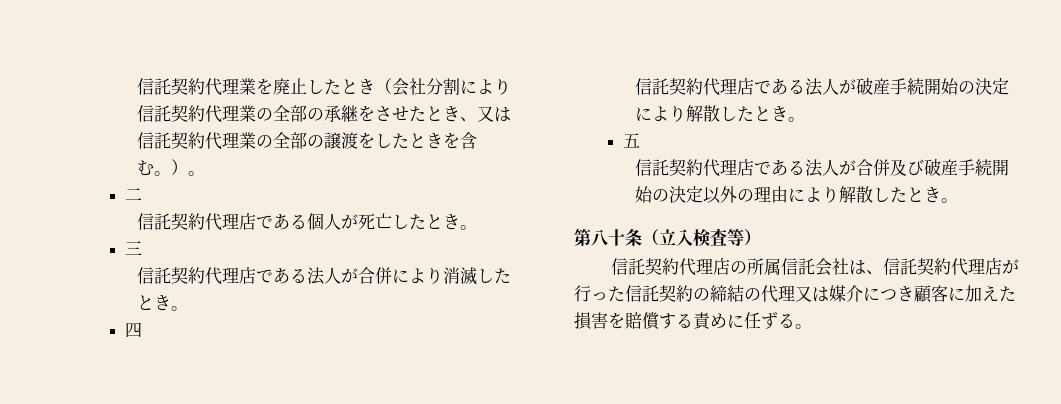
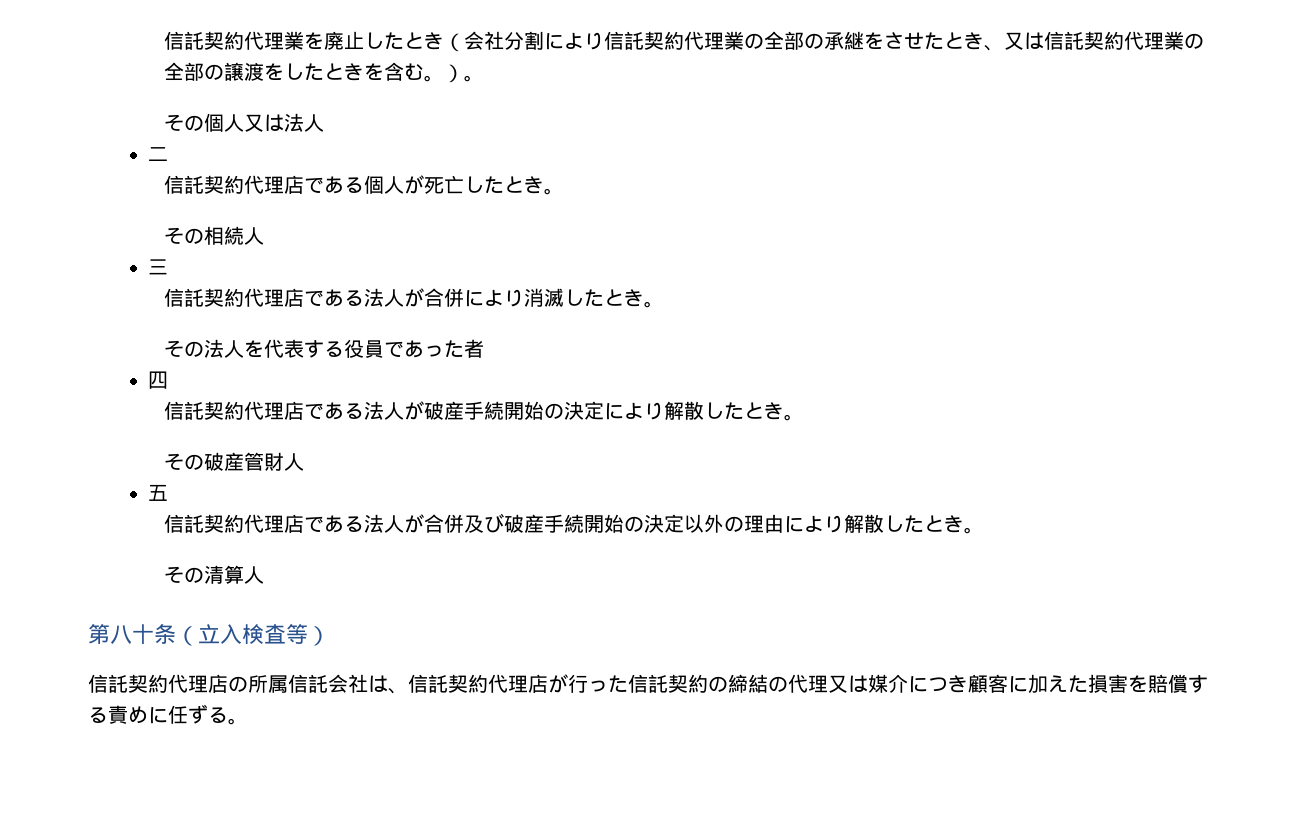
(205, 173) none -> [163,113,324,132] // その個人又は法人
(477, 227) none -> [163,226,264,245] // その相続人
(188, 308) none -> [163,339,484,358] // その法人を代表する役員であった者
(805, 119) none -> [163,452,304,471] // その破産管財人
(958, 200) none -> [163,565,264,584] // その清算人

